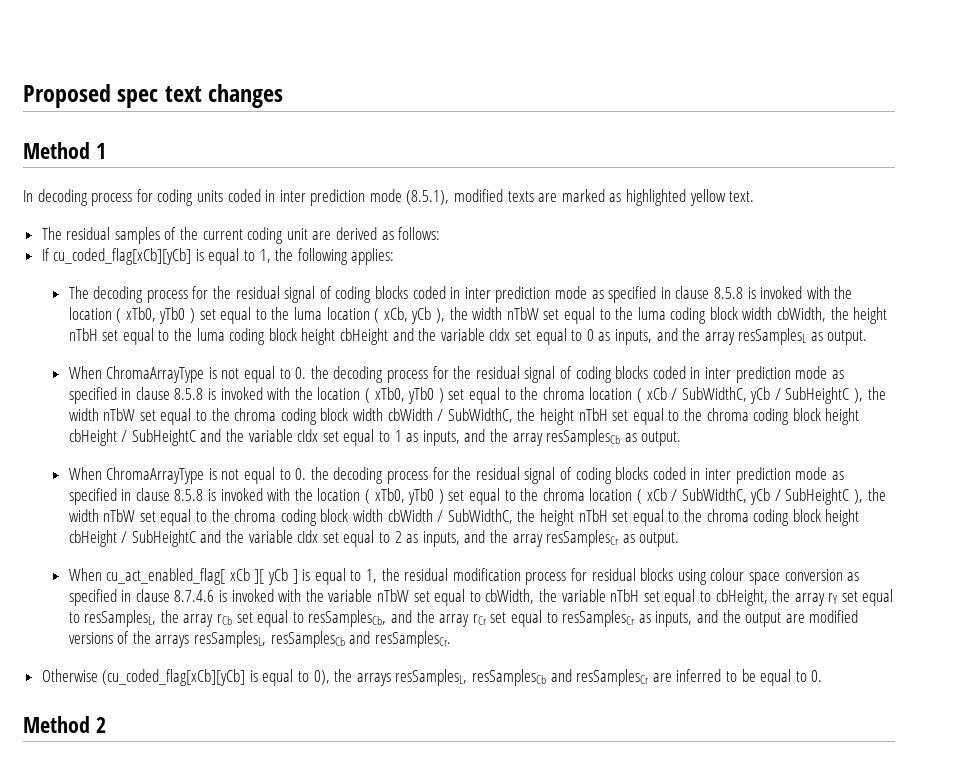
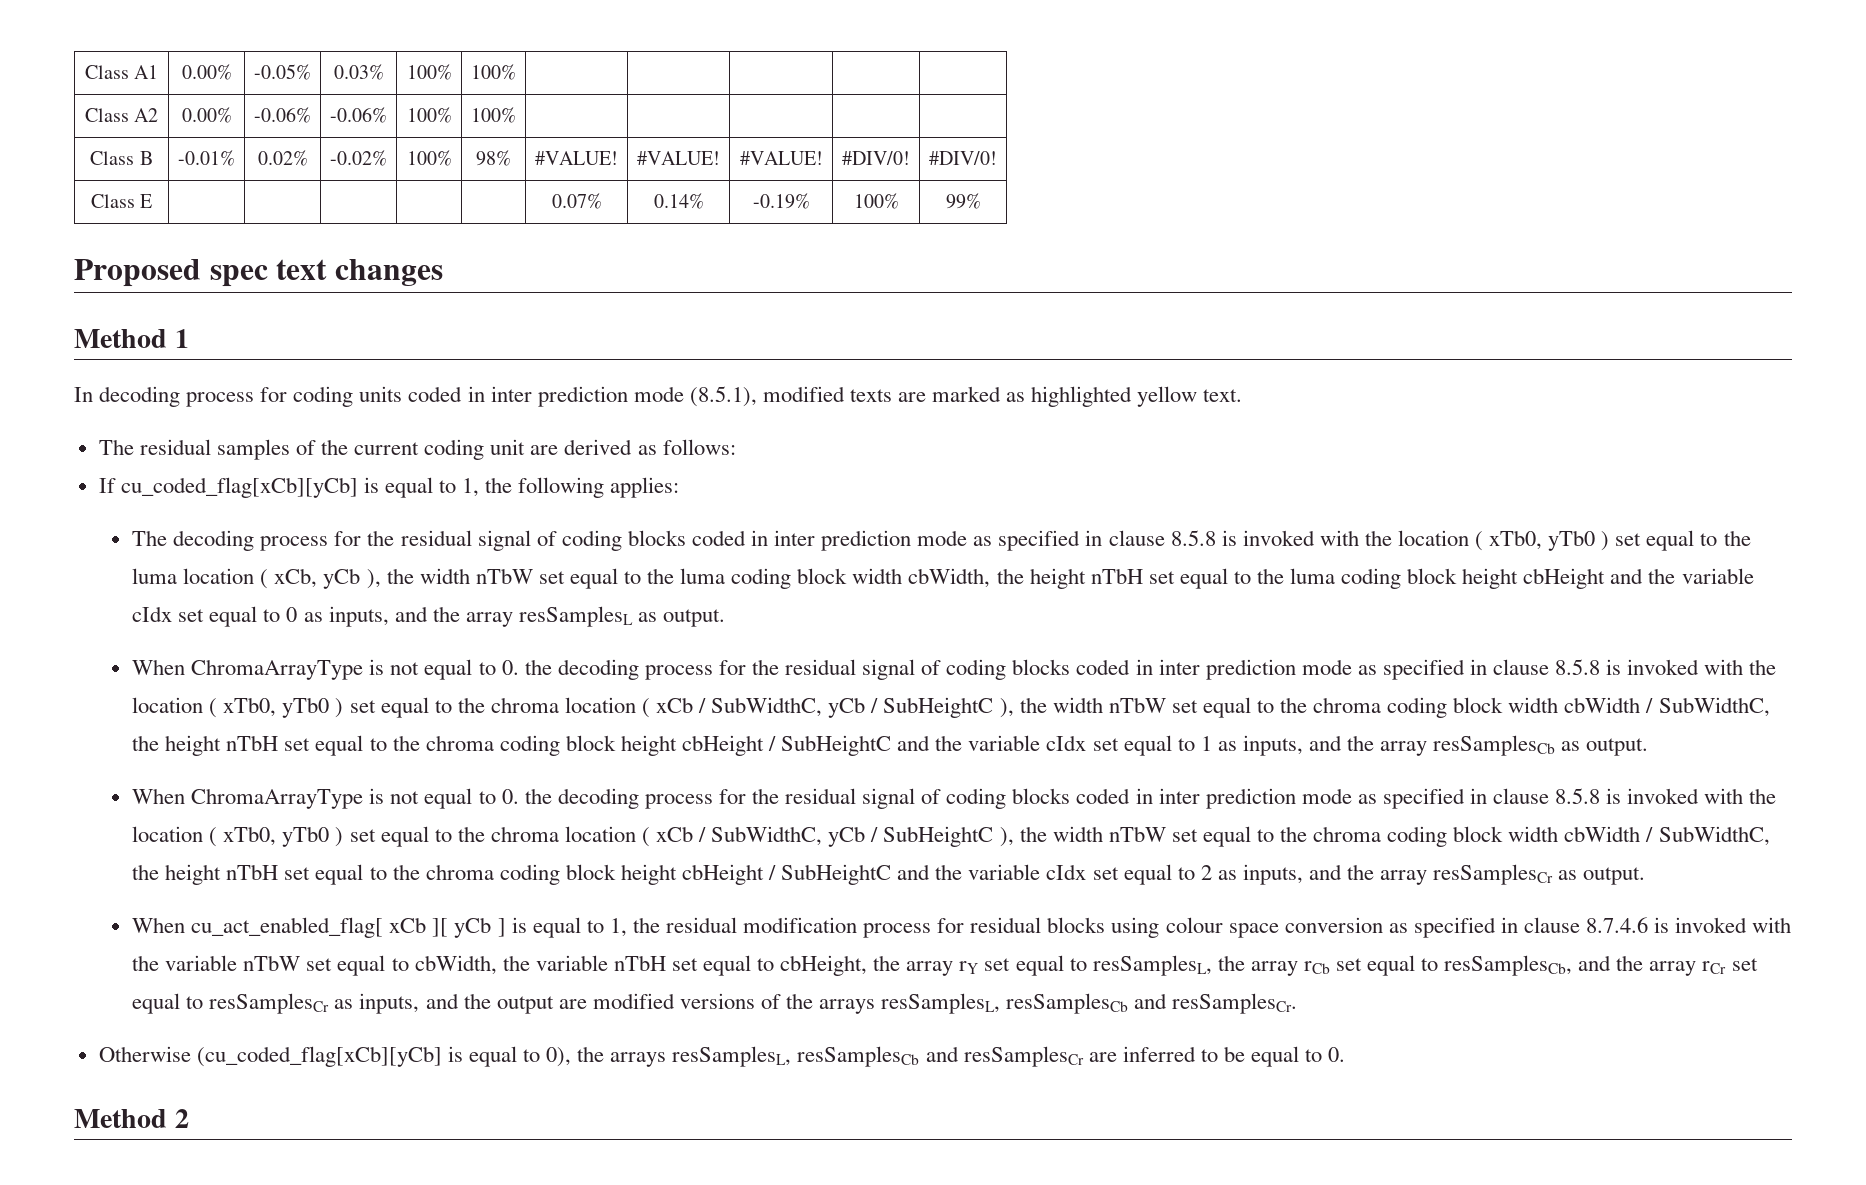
(23, 96) none -> [84,65,159,79] [181,64,232,80] [254,64,311,80] [333,64,384,80] [406,64,452,80] [471,64,516,80] [84,108,159,122] [181,107,232,123] [254,107,311,123] [330,107,387,123] [406,107,452,123] [471,107,516,123] [90,151,153,165] [178,150,235,166] [257,150,308,166] [330,150,387,166] [406,150,452,166] [476,150,511,166] [535,151,618,165] [637,151,720,165] [739,151,823,165] [842,151,910,165] [929,151,997,165] [90,194,153,208] [551,193,602,209] [653,193,704,209] [752,193,810,209] [853,193,899,209] [945,193,981,209] Class A1 | 0.00% | -0.05% | 0.03% | 100% | 100% | | | | | // Class A2 | 0.00% | -0.06% | -0.06% | 100% | 100% | | | | | // Class B | -0.01% | 0.02% | -0.02% | 100% | 98% | #VALUE! | #VALUE! | #VALUE! | #DIV/0! | #DIV/0! // Class E | | | | | | 0.07% | 0.14% | -0.19% | 100% | 99% //

